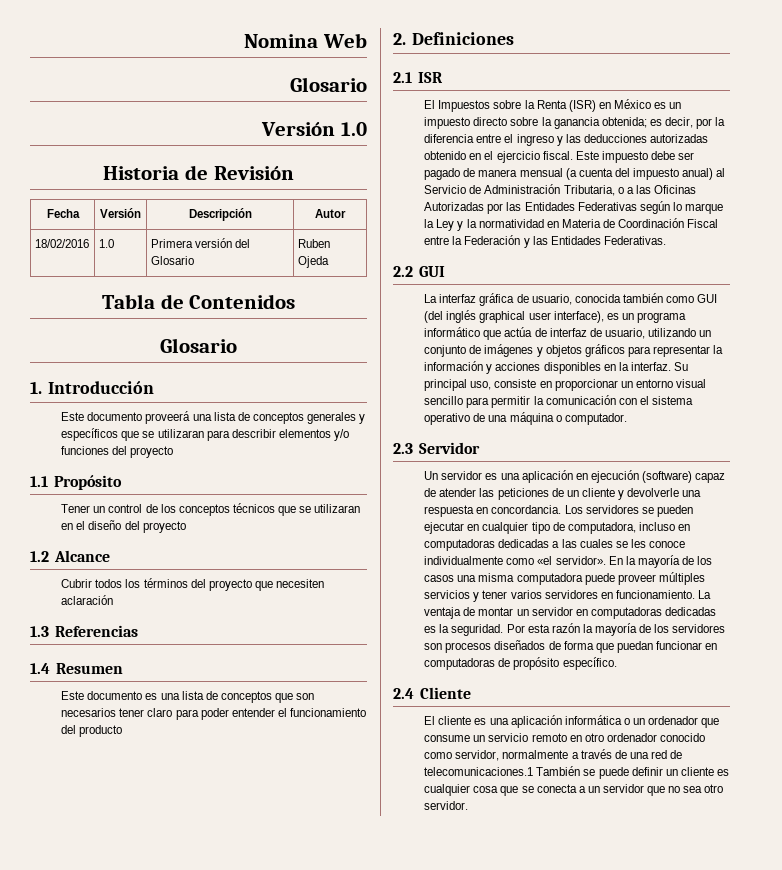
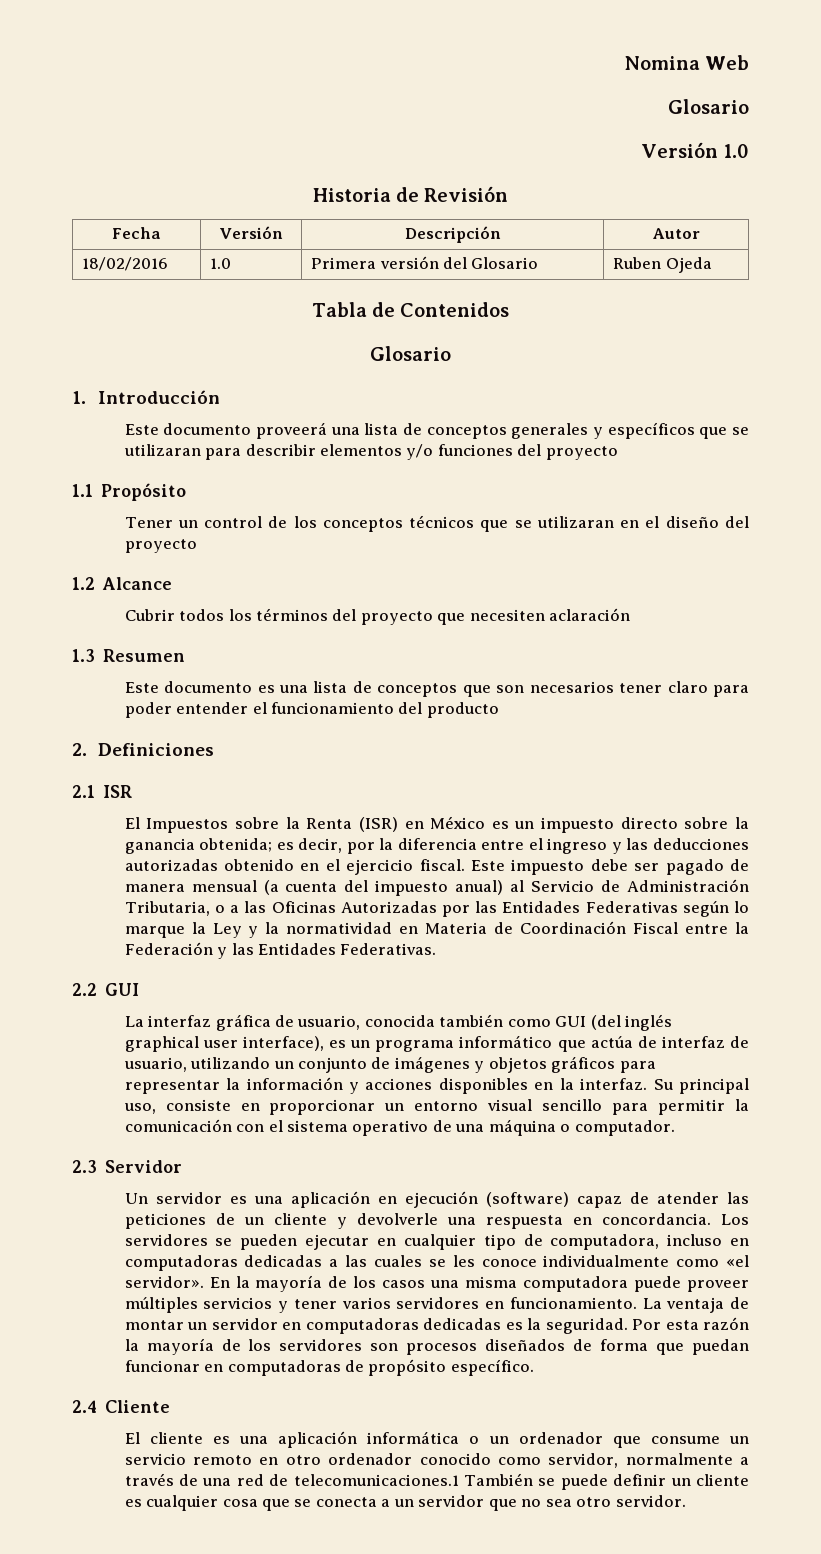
[54,625,138,637] [30,663,50,674] Referencias // 1.4 -> (95, 655) none

